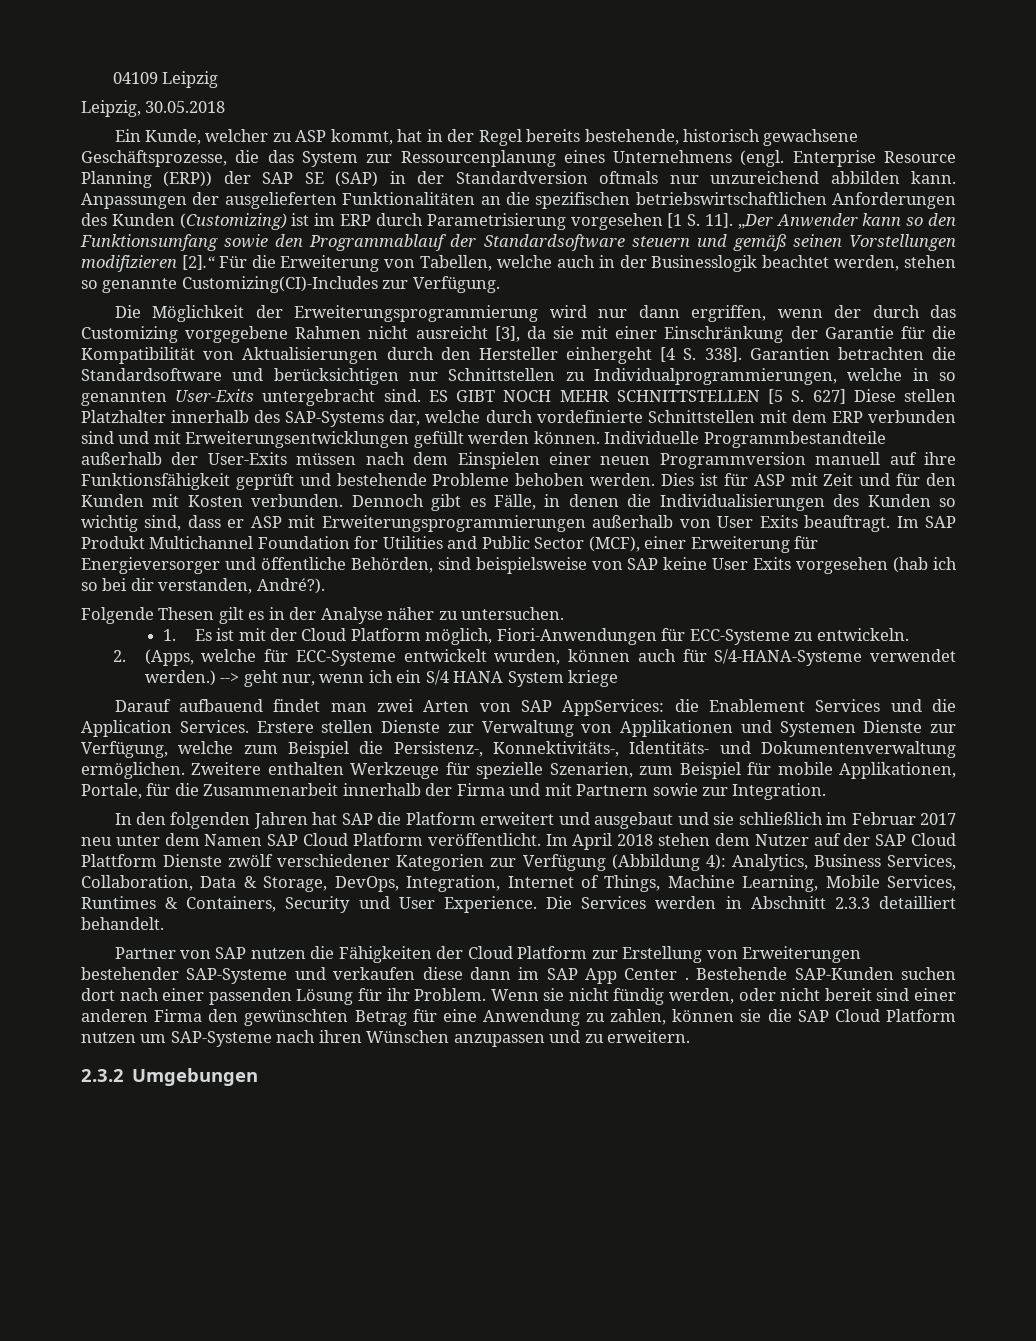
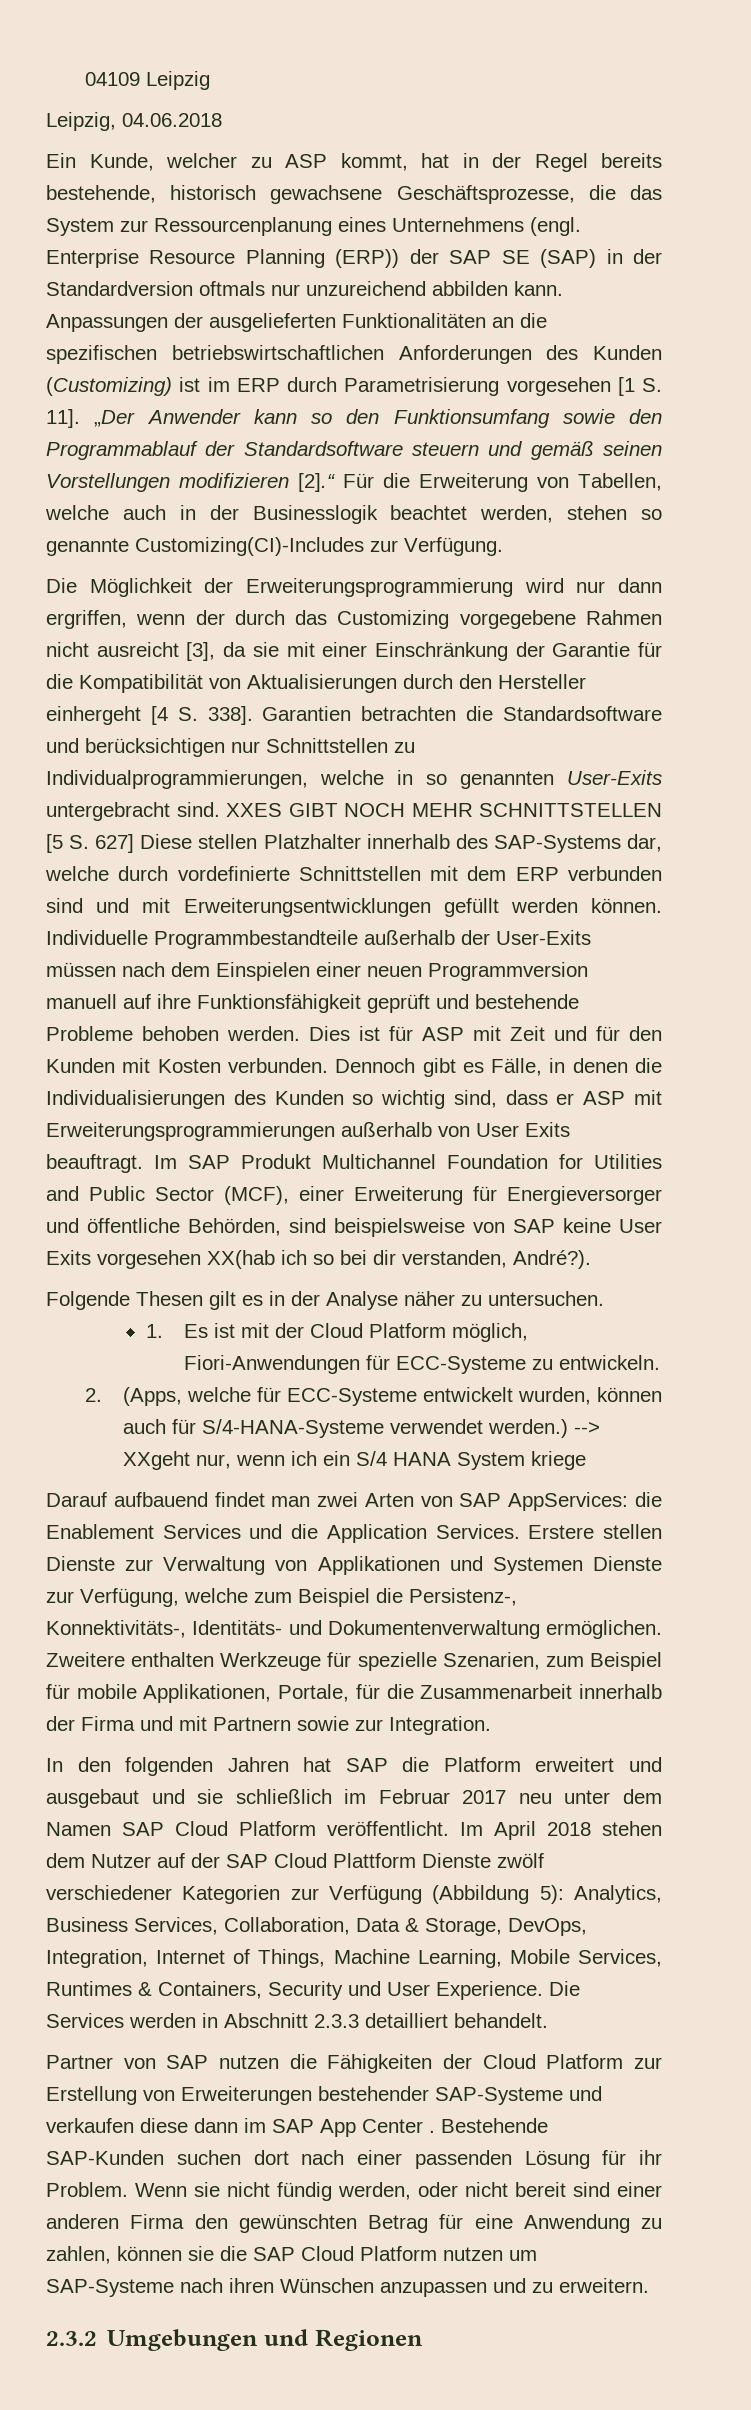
[145,101,226,113] 30.05.2018 -> [122,113,222,127] 04.06.2018
[428,390,448,402] ES -> [226,803,282,817] XXES
[893,557,929,573] (hab -> [207,1250,275,1269] XX(hab
[243,670,278,687] geht -> [122,1451,190,1470] XXgeht
[705,854,726,870] 4): -> [539,1885,564,1904] 5):
(259, 1077) none -> [264,2329,423,2351] und Regionen

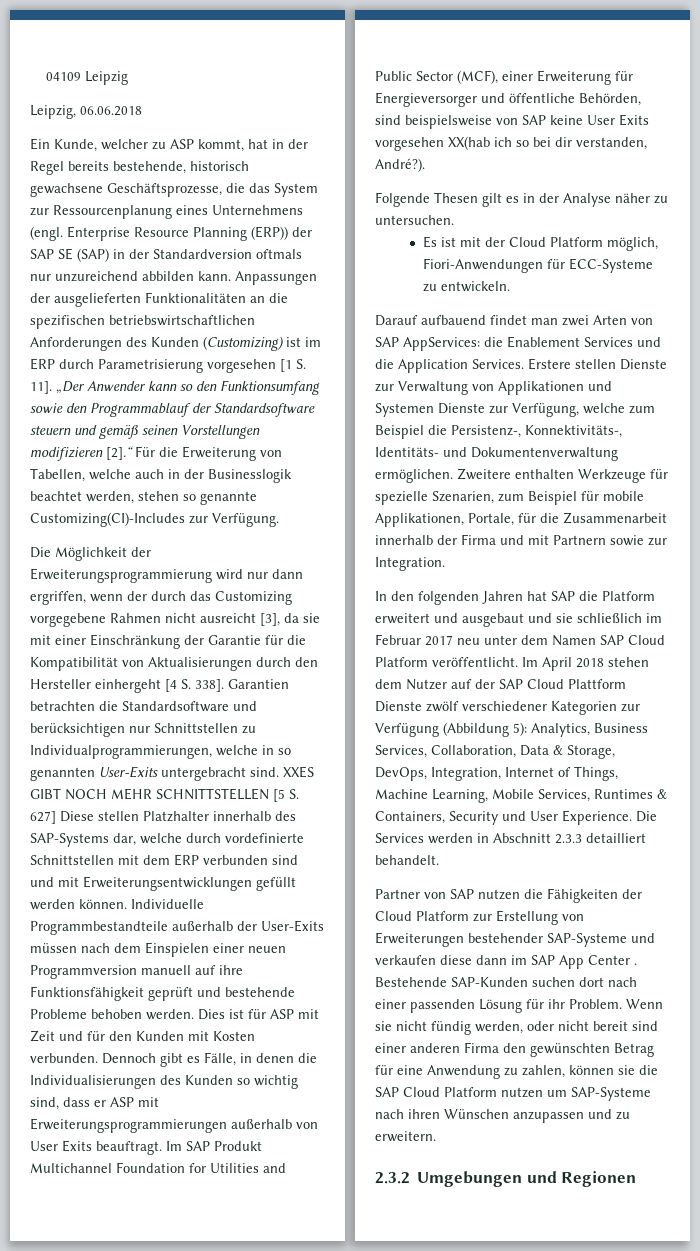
[122,113,222,127] 04.06.2018 -> [80,106,142,116] 06.06.2018
[145,1324,163,1338] 1. -> (454, 220) none
[84,1387,662,1406] [122,1419,600,1438] [122,1451,586,1470] // 2. (Apps, welche für ECC-Systeme entwickelt wurden, können auch für S/4-HANA-Systeme verwendet werden.) --> XXgeht nur, wenn ich ein S/4 HANA System kriege -> (511, 286) none

